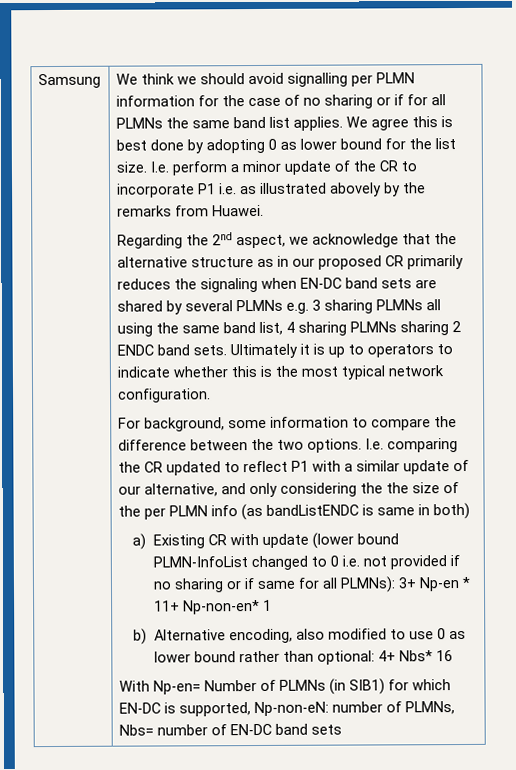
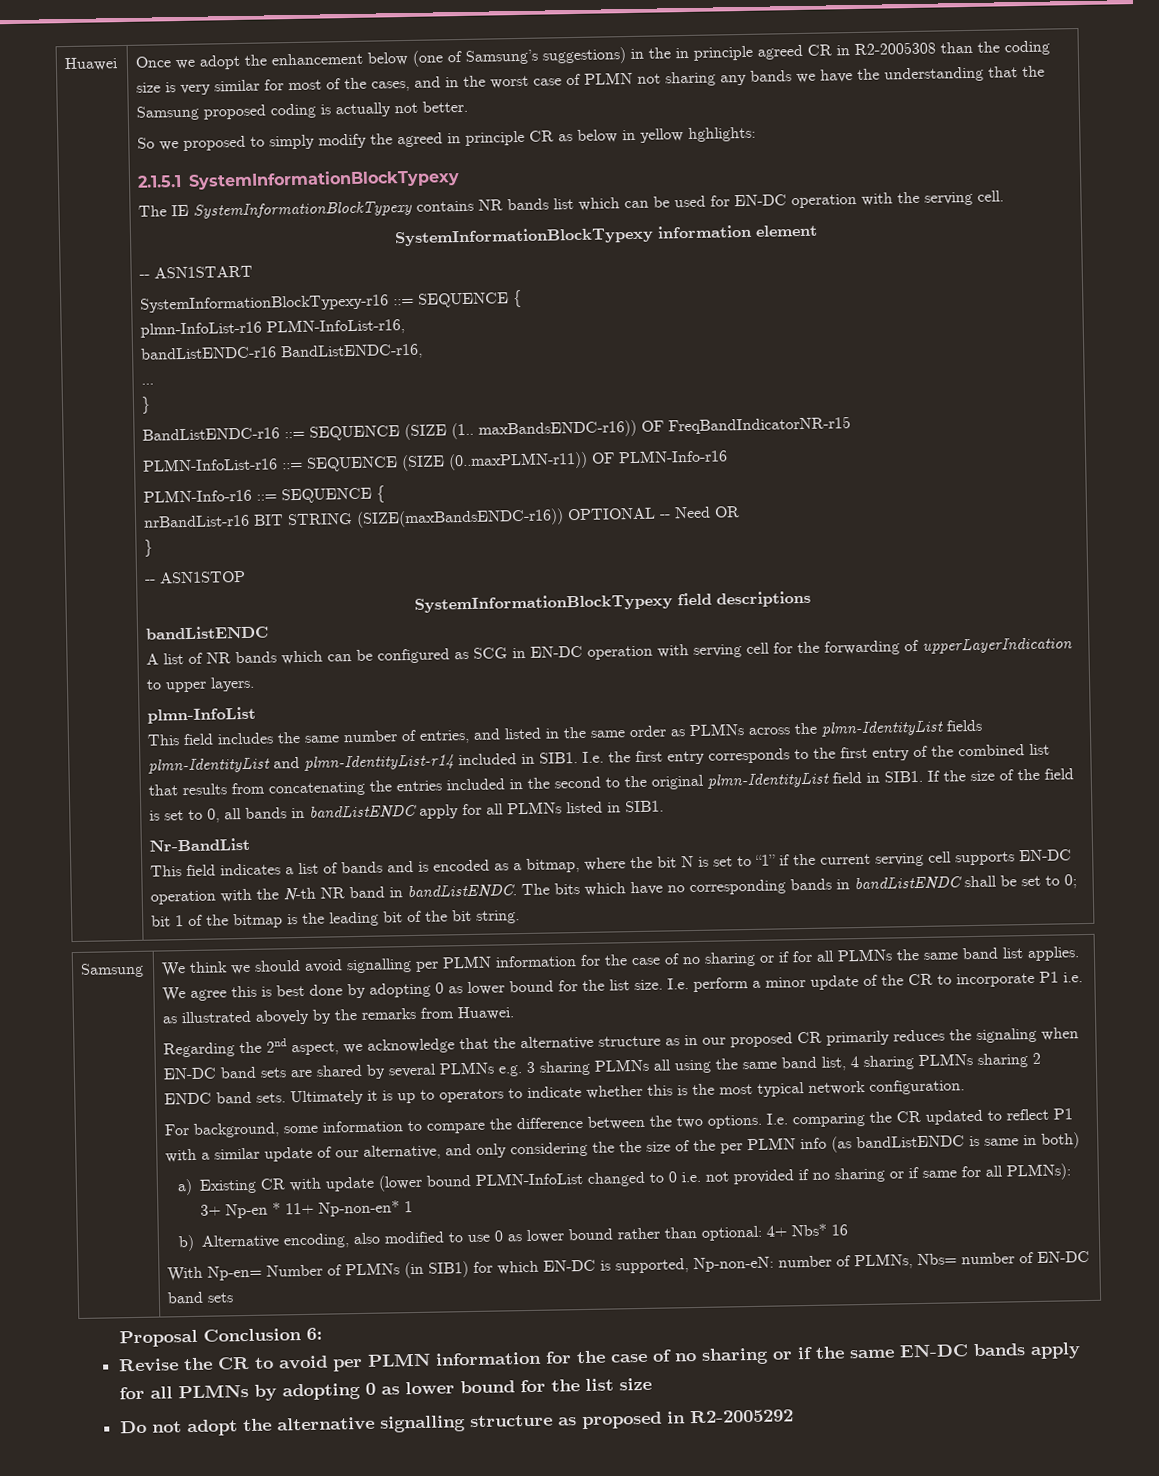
(37, 81) none -> [64,57,119,72] [135,40,1051,70] [136,65,1046,96] [136,100,469,121] [137,126,757,151] [137,169,461,190] [138,190,1005,219] [394,224,818,247] [139,265,254,279] [140,289,523,313] [140,318,406,338] [141,343,424,361] [141,383,155,385] [141,396,152,414] [142,416,852,441] [142,449,729,472] [143,485,386,504] [143,506,741,528] [144,539,154,557] [145,570,247,584] [414,590,811,613] [145,625,270,640] [146,637,1074,665] [146,676,256,693] [147,706,257,724] [147,719,983,746] [148,743,1051,774] [148,768,1075,797] [149,800,665,823] [149,837,251,852] [150,849,1073,877] [150,874,1078,905] [151,909,521,929] Huawei | Once we adopt the enhancement below (one of Samsung’s suggestions) in the in principle agreed CR in R2-2005308 than the coding size is very similar for most of the cases, and in the worst case of PLMN not sharing any bands we have the understanding that the Samsung proposed coding is actually not better. // So we proposed to simply modify the agreed in principle CR as below in yellow hghlights: // 2.1.5.1 SystemInformationBlockTypexy // The IE SystemInformationBlockTypexy contains NR bands list which can be used for EN-DC operation with the serving cell. // SystemInformationBlockTypexy information element // -- ASN1START // SystemInformationBlockTypexy-r16 ::= SEQUENCE { // plmn-InfoList-r16 PLMN-InfoList-r16, // bandListENDC-r16 BandListENDC-r16, // ... // } // BandListENDC-r16 ::= SEQUENCE (SIZE (1.. maxBandsENDC-r16)) OF FreqBandIndicatorNR-r15 // PLMN-InfoList-r16 ::= SEQUENCE (SIZE (0..maxPLMN-r11)) OF PLMN-Info-r16 // PLMN-Info-r16 ::= SEQUENCE { // nrBandList-r16 BIT STRING (SIZE(maxBandsENDC-r16)) OPTIONAL -- Need OR // } // -- ASN1STOP // SystemInformationBlockTypexy field descriptions // bandListENDC // A list of NR bands which can be configured as SCG in EN-DC operation with serving cell for the forwarding of upperLayerIndication to upper layers. // plmn-InfoList // This field includes the same number of entries, and listed in the same order as PLMNs across the plmn-IdentityList fields plmn-IdentityList and plmn-IdentityList-r14 included in SIB1. I.e. the first entry corresponds to the first entry of the combined list that results from concatenating the entries included in the second to the original plmn-IdentityList field in SIB1. If the size of the field is set to 0, all bands in bandListENDC apply for all PLMNs listed in SIB1. // Nr-BandList // This field indicates a list of bands and is encoded as a bitmap, where the bit N is set to “1” if the current serving cell supports EN-DC operation with the N-th NR band in bandListENDC. The bits which have no corresponding bands in bandListENDC shall be set to 0; bit 1 of the bitmap is the leading bit of the bit string. //
(342, 729) none -> [118,1327,323,1348] [117,1342,1081,1373] [118,1377,652,1401] [119,1409,794,1437] // Proposal Conclusion 6: // Revise the CR to avoid per PLMN information for the case of no sharing or if the same EN-DC bands apply for all PLMNs by adopting 0 as lower bound for the list size // Do not adopt the alternative signalling structure as proposed in R2-2005292

